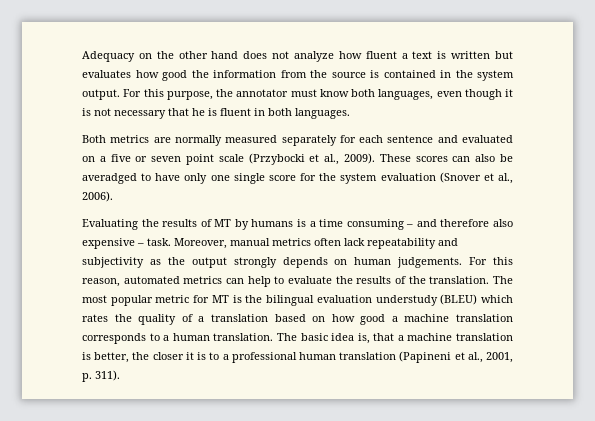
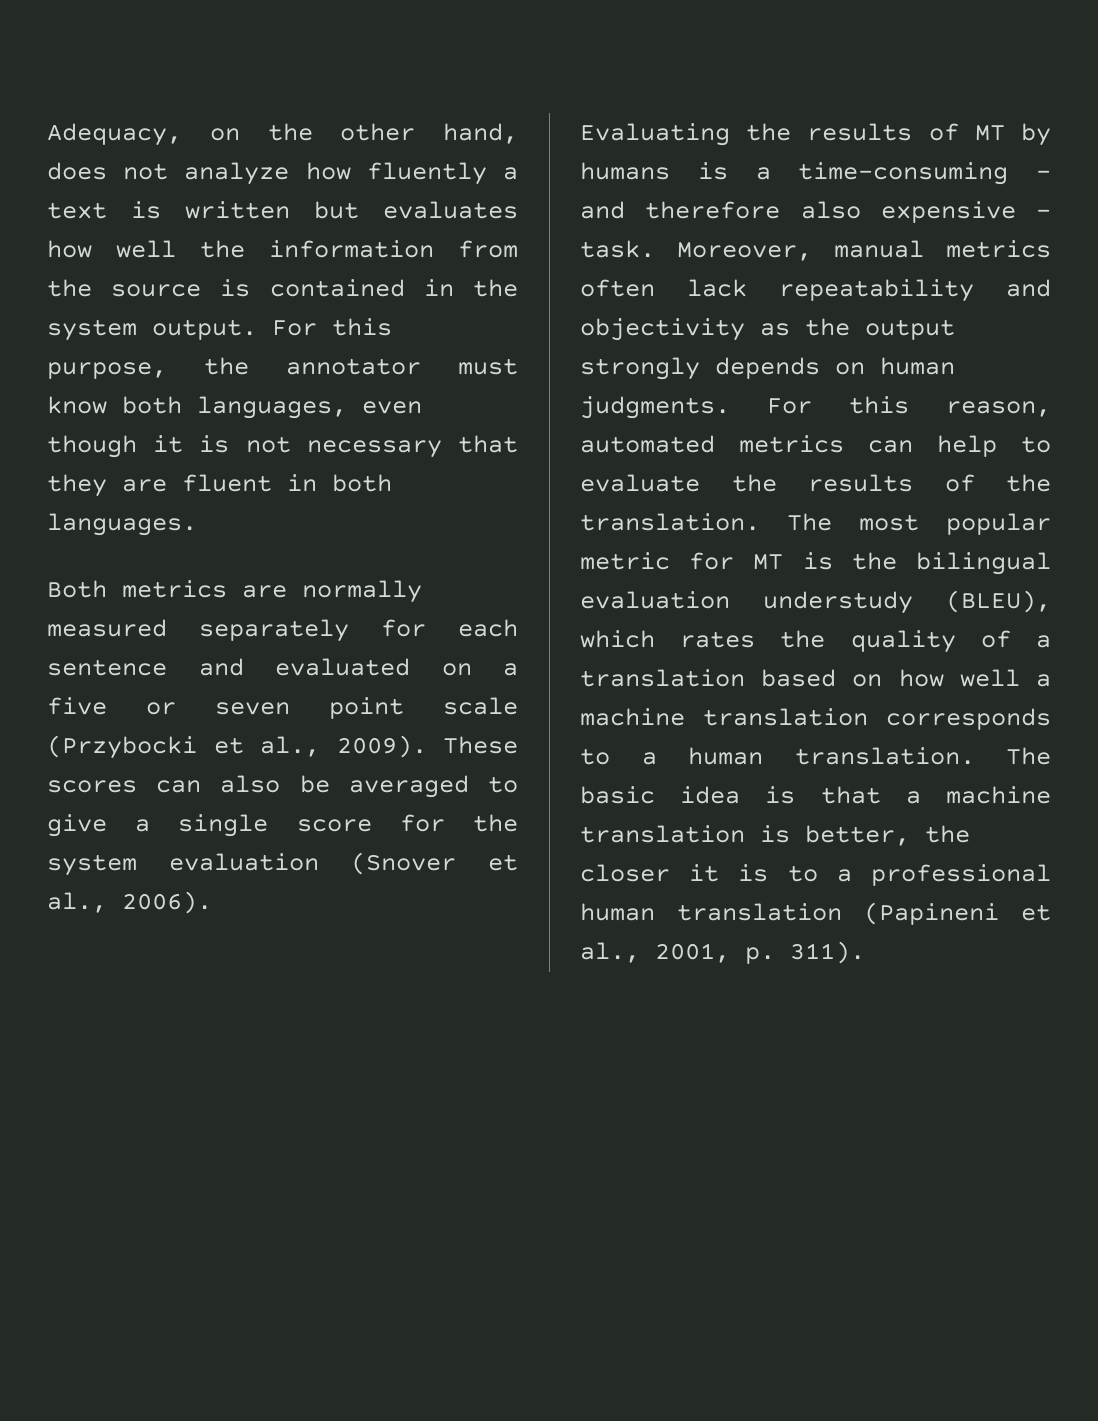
[82,51,135,62] Adequacy -> [47,123,182,146] Adequacy,
[211,51,239,59] hand -> [443,123,518,144] hand,
[365,51,397,59] fluent -> [366,162,487,185] fluently
[162,70,187,81] good -> [116,240,176,258] well
[192,108,217,116] he is -> [47,474,167,497] they are
[82,173,230,184] averadged to have only one -> [348,775,518,798] [47,814,151,837] averaged to give a
[319,219,404,230] time consuming -> [798,162,1009,185] time-consuming
[82,257,144,268] subjectivity -> [580,318,745,341] objectivity
[397,257,463,268] judgements. -> [580,396,730,419] judgments.
[440,294,478,305] (BLEU) -> [946,590,1051,613] (BLEU),
[360,314,386,325] good -> [959,669,1020,687] well
[357,333,370,344] is, -> [765,786,796,804] is

